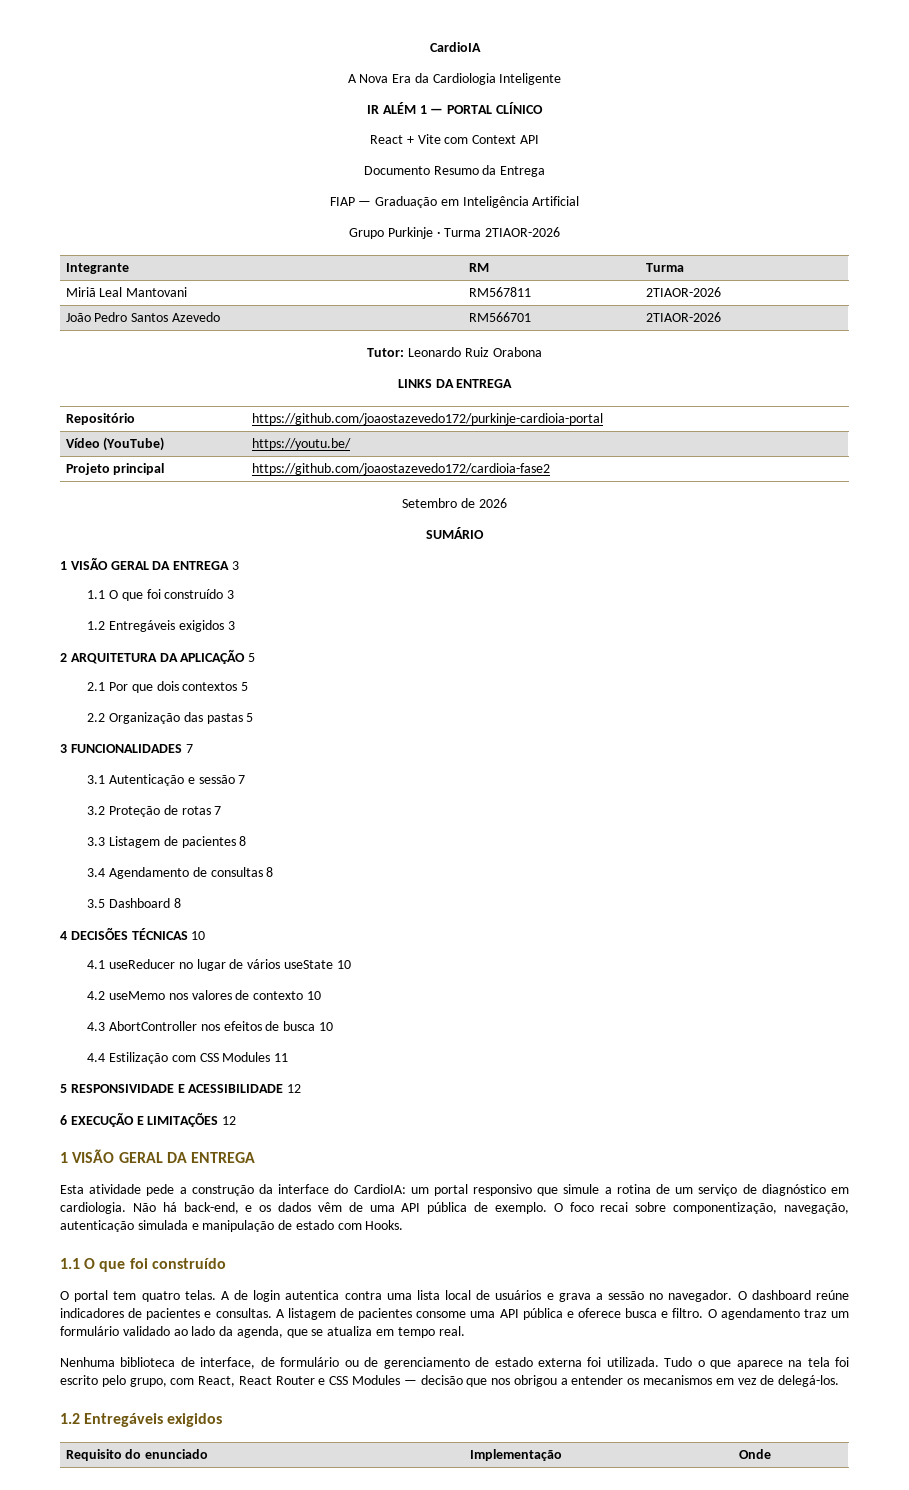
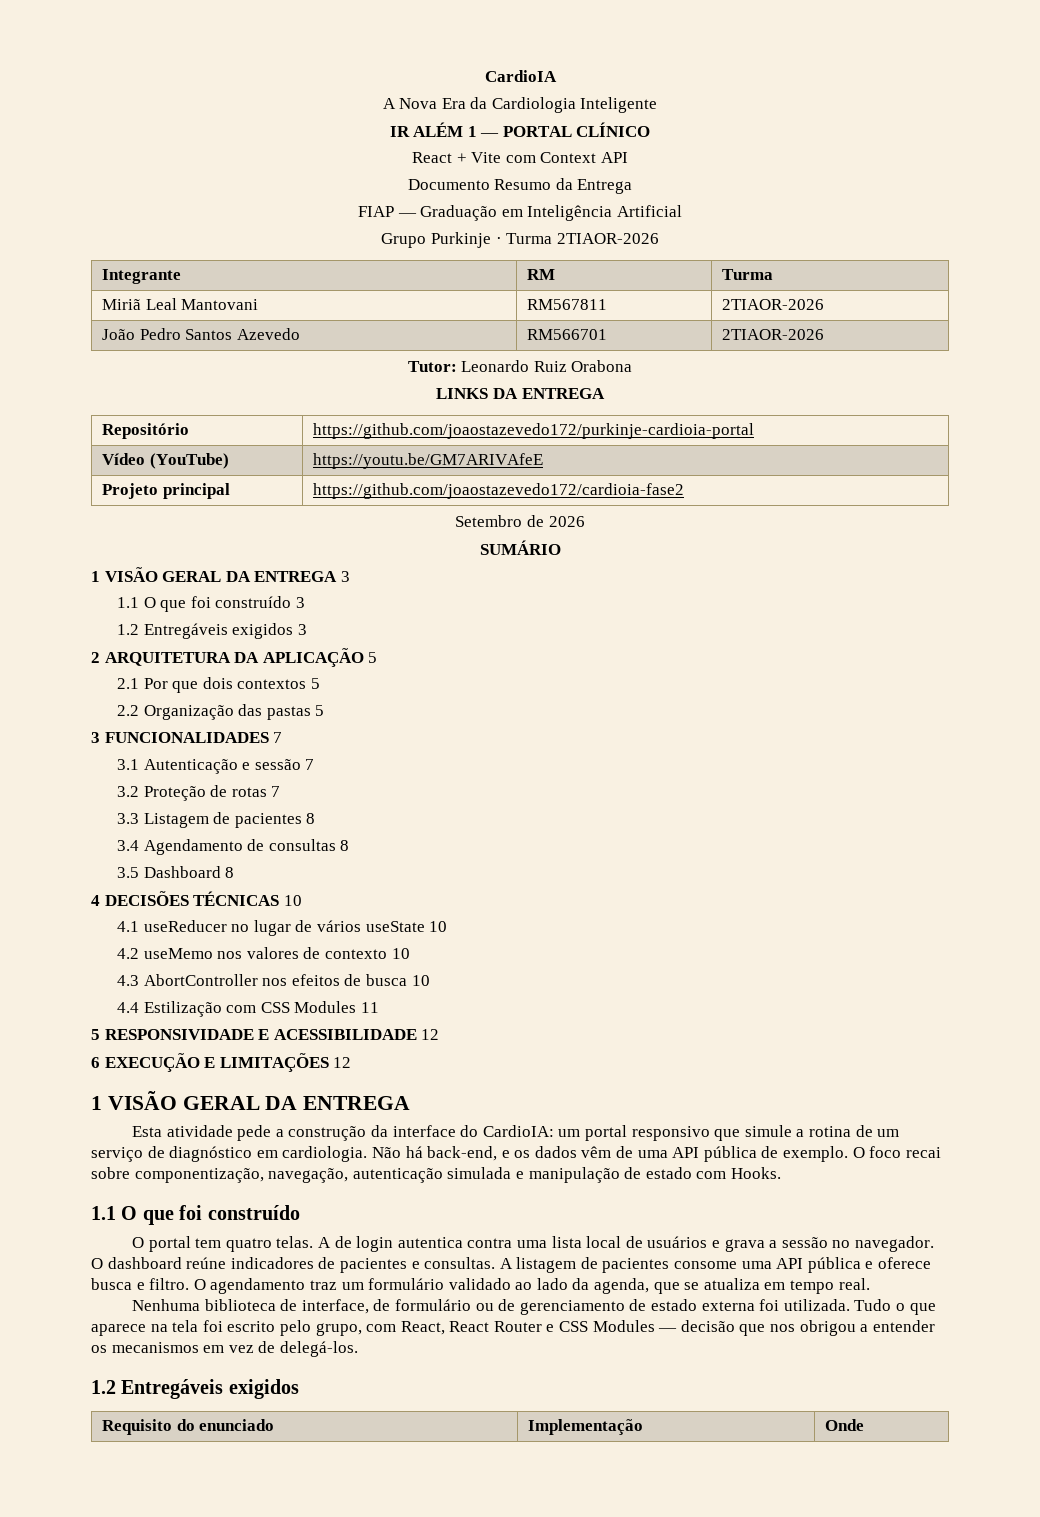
[251,438,351,450] https://youtu.be/ -> [312,453,543,469] https://youtu.be/GM7ARIVAfeE

